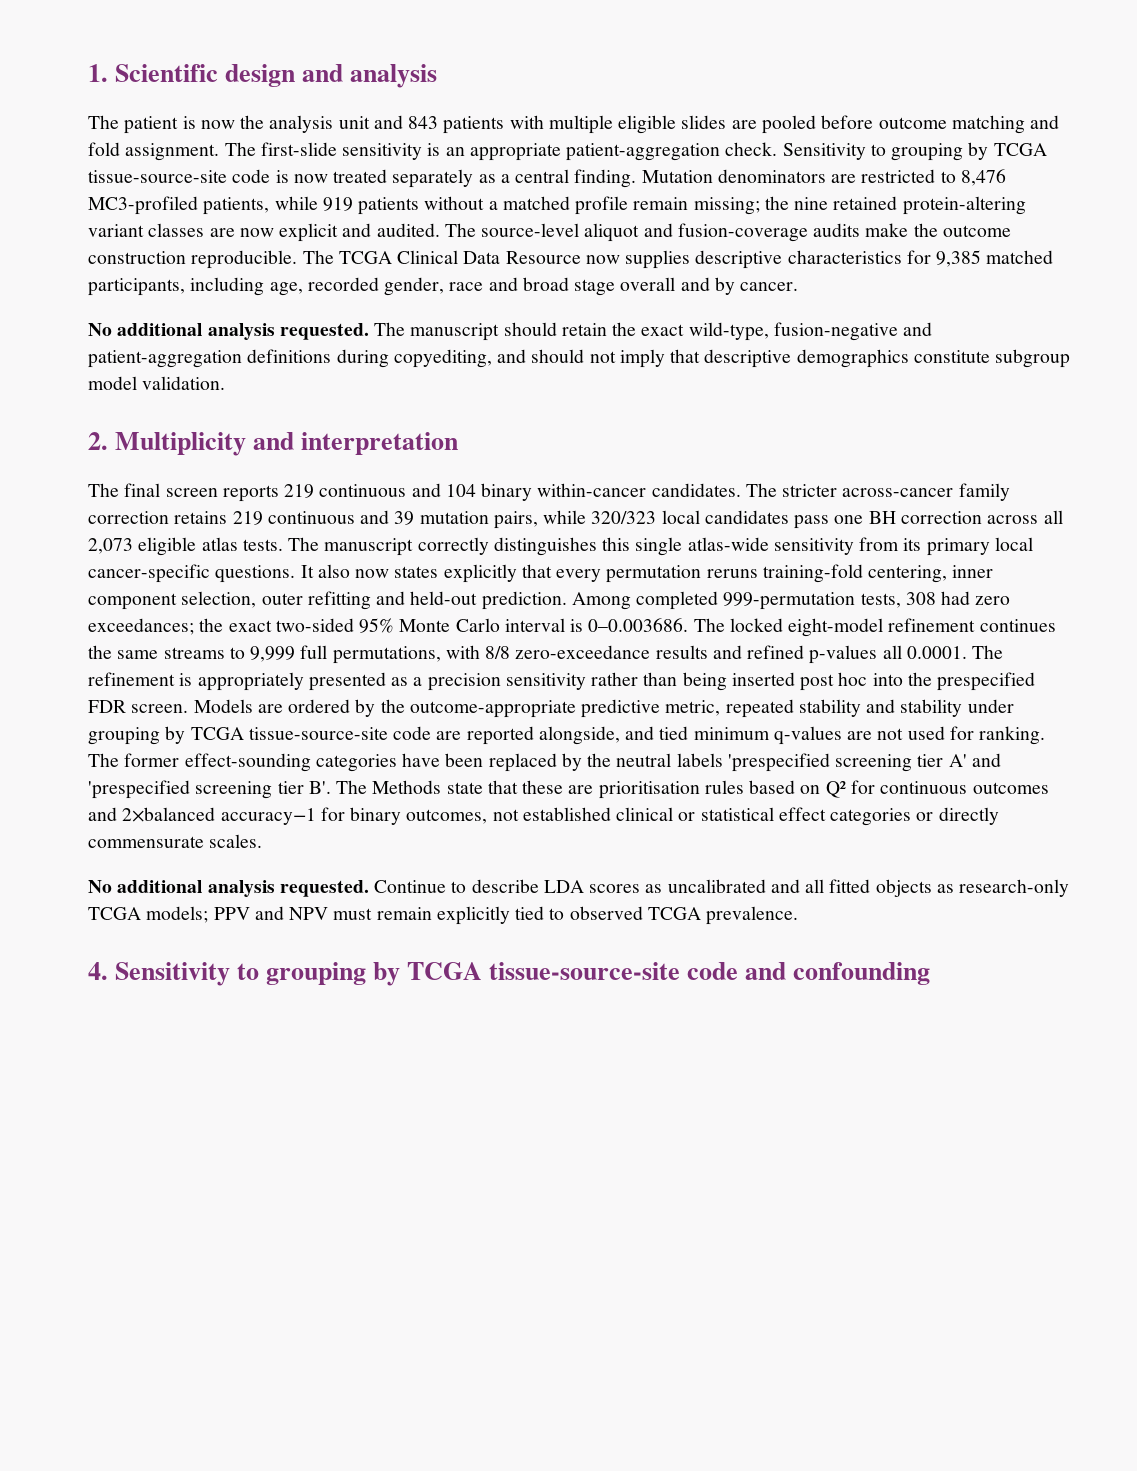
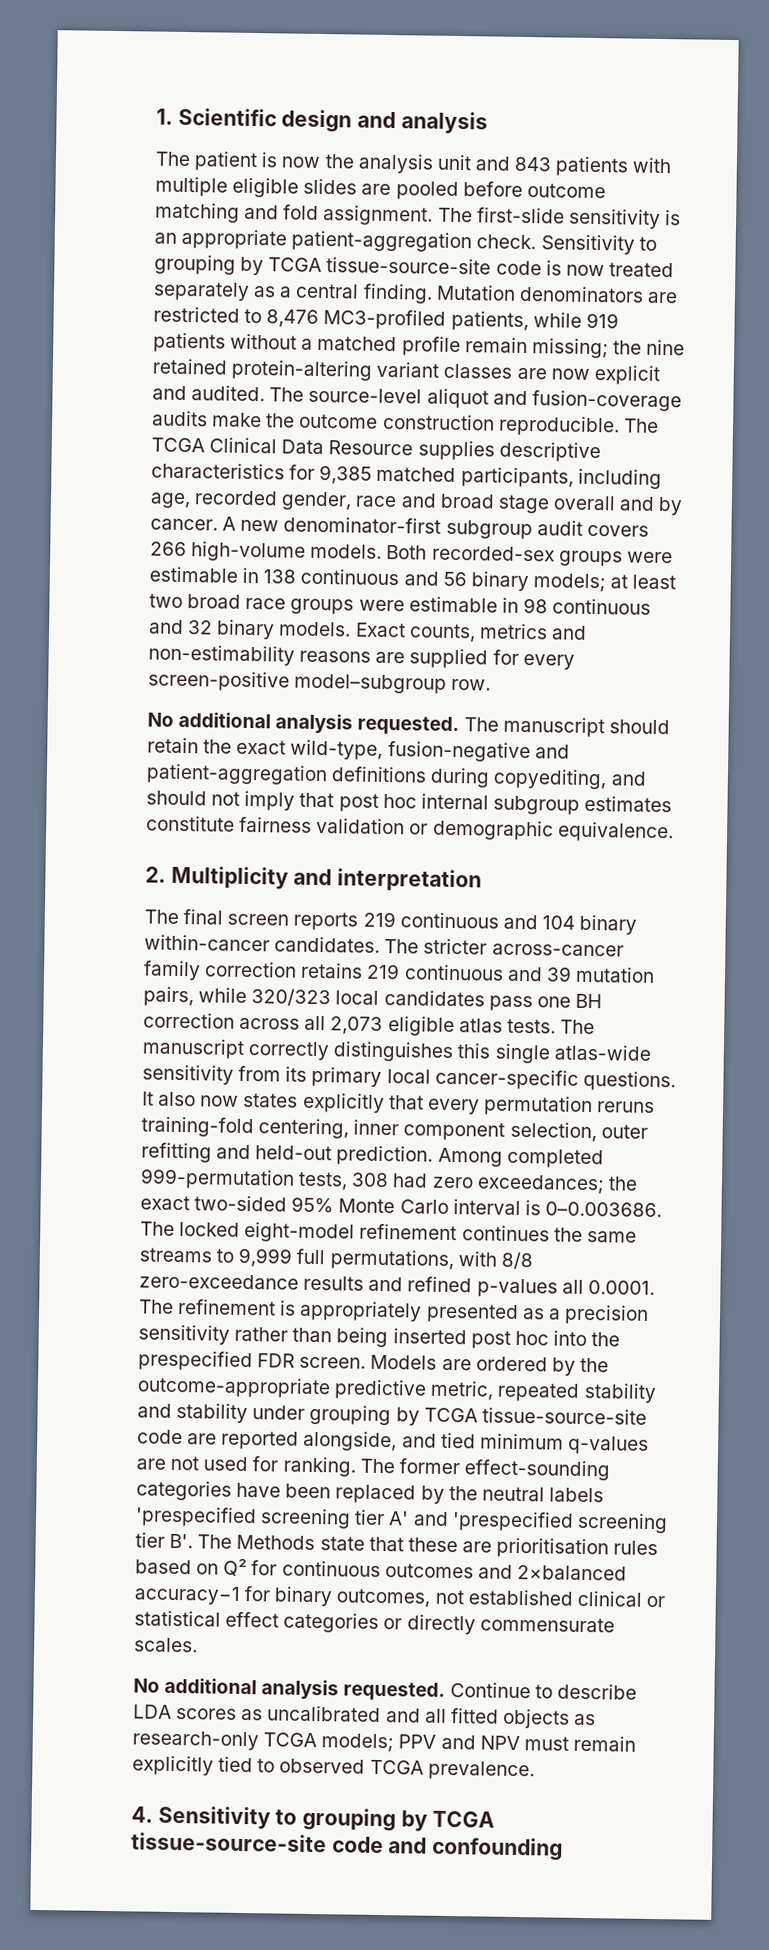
[585,255,620,264] now -> (414, 448) none
(799, 286) none -> [222,516,649,540] [150,541,673,567] [149,566,677,593] [149,593,652,615] [148,619,587,643] [148,644,575,670] [148,670,492,694] A new denominator-first subgroup audit covers 266 high-volume models. Both recorded-sex groups were estimable in 138 continuous and 56 binary models; at least two broad race groups were estimable in 98 continuous and 32 binary models. Exact counts, metrics and non-estimability reasons are supplied for every screen-positive model–subgroup row.
[704,349,1071,368] [88,376,226,390] descriptive demographics constitute subgroup model validation. -> [338,793,673,815] [146,815,674,843] post hoc internal subgroup estimates constitute fairness validation or demographic equivalence.

